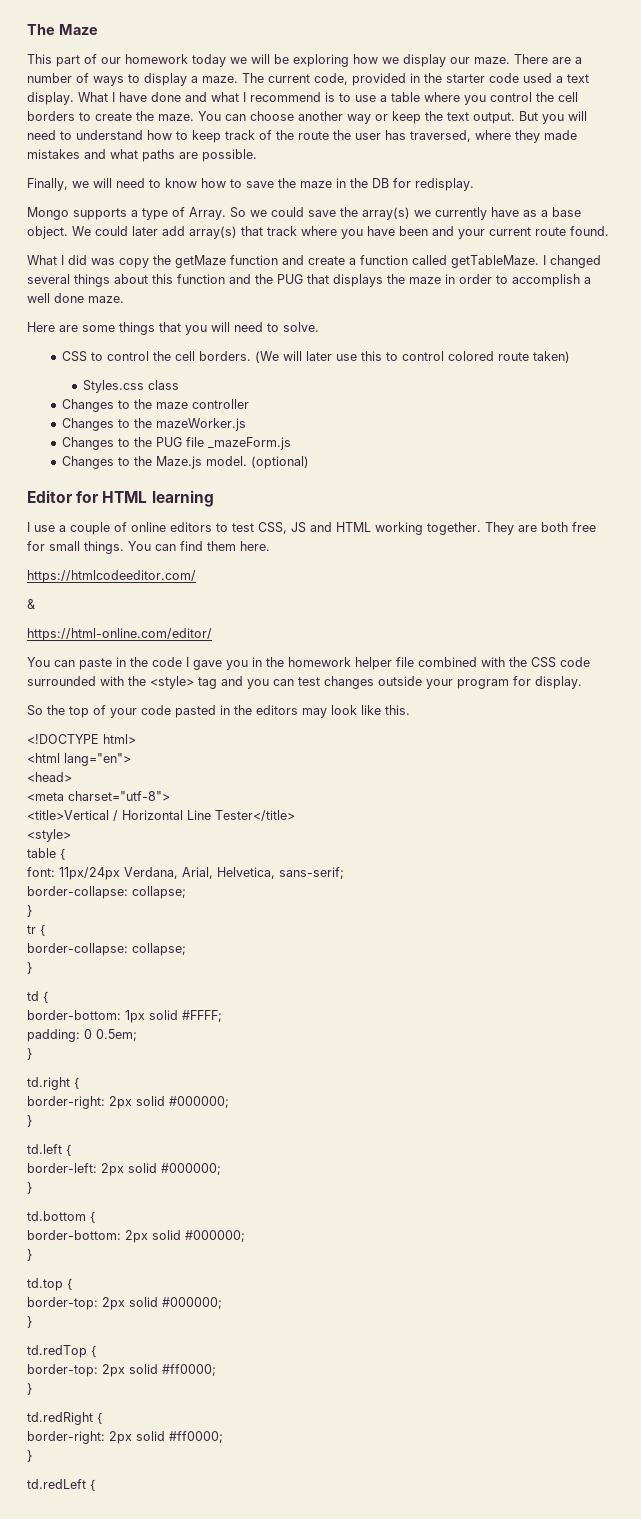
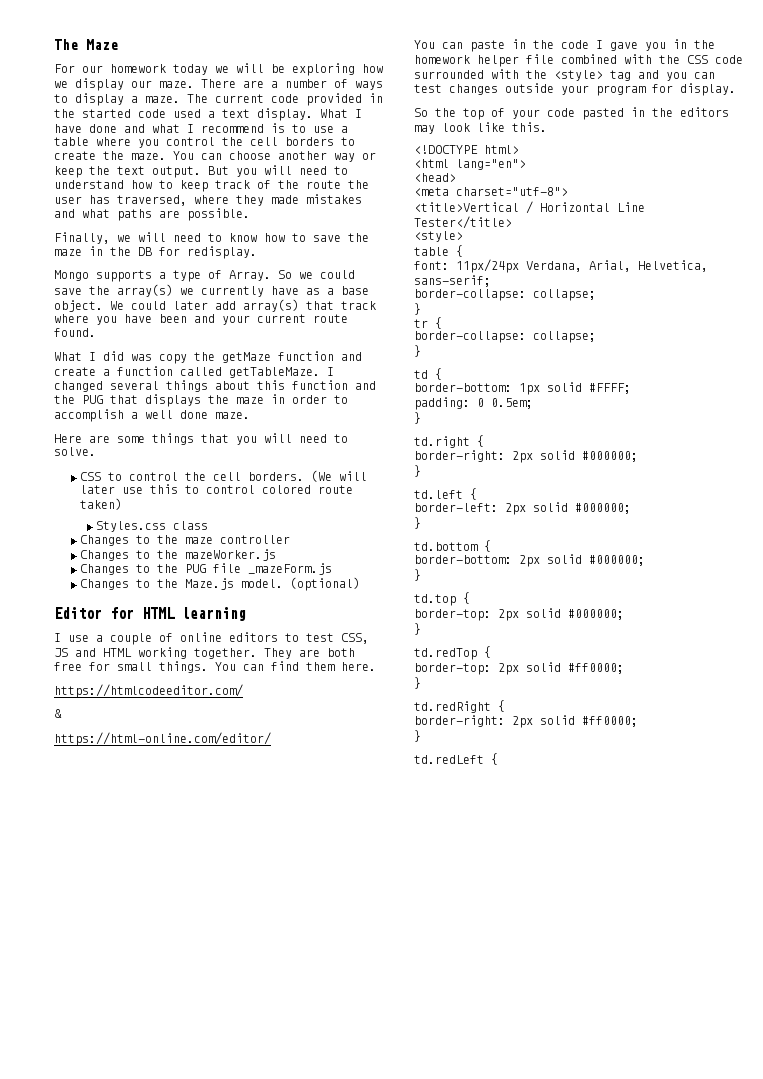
[27,54,97,67] This part of -> [54,64,75,73] For
[314,73,348,85] code, -> [271,94,299,103] code
[446,74,485,83] starter -> [82,109,131,118] started

